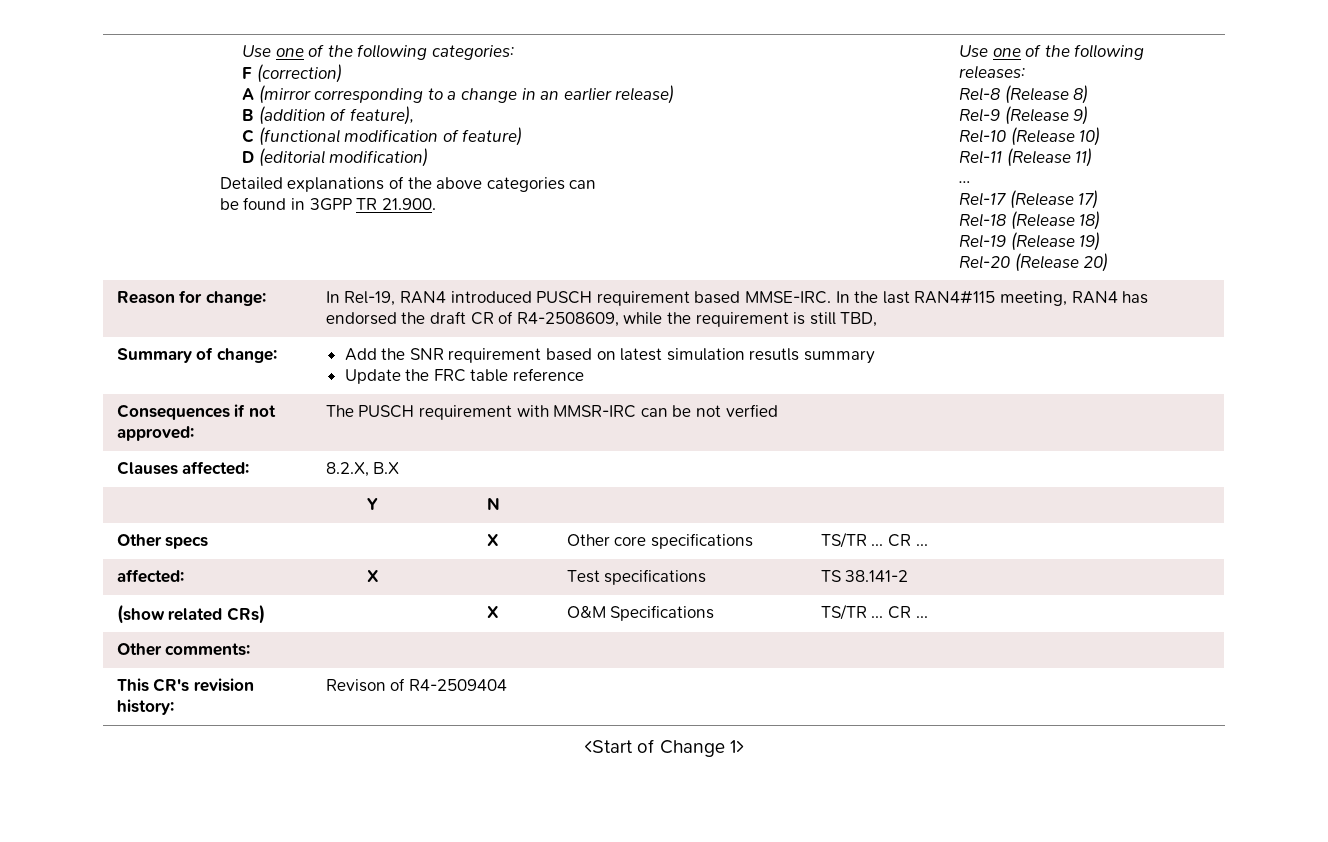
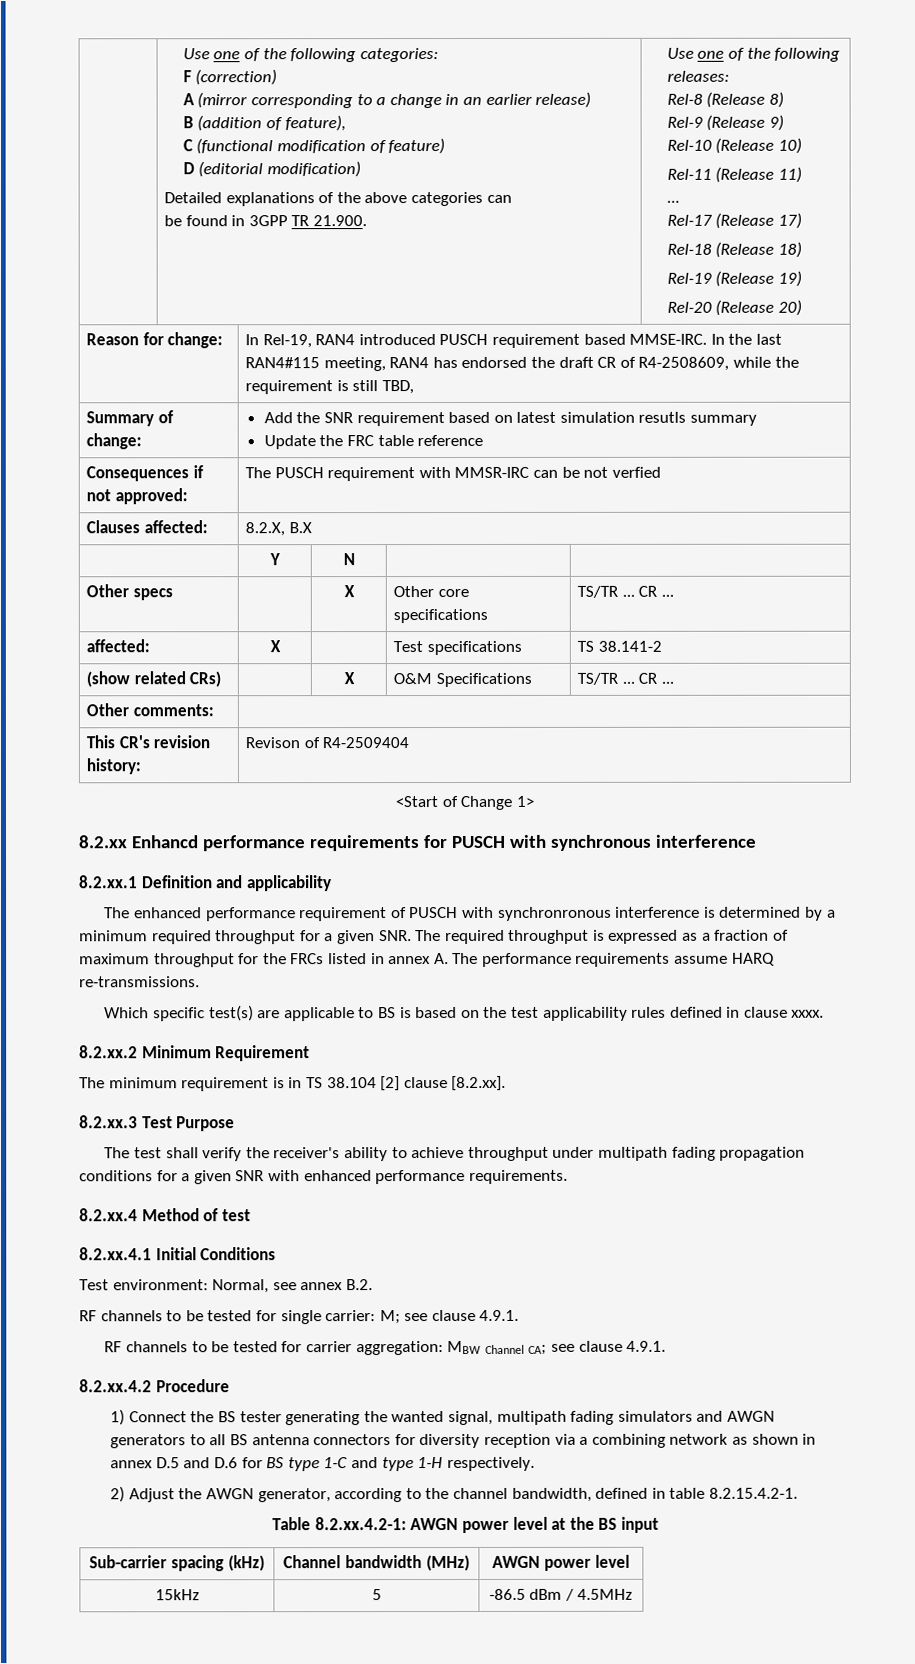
(744, 746) none -> [79,834,757,852] [79,875,332,892] [104,906,836,922] [79,929,789,945] [79,952,775,968] [79,976,200,988] [104,1005,825,1022] [79,1045,311,1062] [79,1075,507,1092] [79,1115,236,1132] [104,1146,806,1162] [79,1169,568,1185] [79,1208,251,1222] [79,1247,277,1261] [79,1279,373,1294] [79,1309,520,1325] [104,1340,667,1356] [79,1379,230,1393] [110,1409,775,1426] [110,1433,817,1449] [110,1456,535,1472] [110,1486,798,1503] [272,1516,659,1533] [89,1555,265,1572] [283,1554,470,1572] [492,1554,630,1571] [154,1589,200,1601] [371,1589,382,1601] [488,1588,634,1601] // 8.2.xx Enhancd performance requirements for PUSCH with synchronous interference // 8.2.xx.1 Definition and applicability // The enhanced performance requirement of PUSCH with synchronronous interference is determined by a minimum required throughput for a given SNR. The required throughput is expressed as a fraction of maximum throughput for the FRCs listed in annex A. The performance requirements assume HARQ re-transmissions. // Which specific test(s) are applicable to BS is based on the test applicability rules defined in clause xxxx. // 8.2.xx.2 Minimum Requirement // The minimum requirement is in TS 38.104 [2] clause [8.2.xx]. // 8.2.xx.3 Test Purpose // The test shall verify the receiver's ability to achieve throughput under multipath fading propagation conditions for a given SNR with enhanced performance requirements. // 8.2.xx.4 Method of test // 8.2.xx.4.1 Initial Conditions // Test environment: Normal, see annex B.2. // RF channels to be tested for single carrier: M; see clause 4.9.1. // RF channels to be tested for carrier aggregation: MBW Channel CA; see clause 4.9.1. // 8.2.xx.4.2 Procedure // 1) Connect the BS tester generating the wanted signal, multipath fading simulators and AWGN generators to all BS antenna connectors for diversity reception via a combining network as shown in annex D.5 and D.6 for BS type 1-C and type 1-H respectively. // 2) Adjust the AWGN generator, according to the channel bandwidth, defined in table 8.2.15.4.2-1. // Table 8.2.xx.4.2-1: AWGN power level at the BS input // Sub-carrier spacing (kHz) | Channel bandwidth (MHz) | AWGN power level // 15kHz | 5 | -86.5 dBm / 4.5MHz

